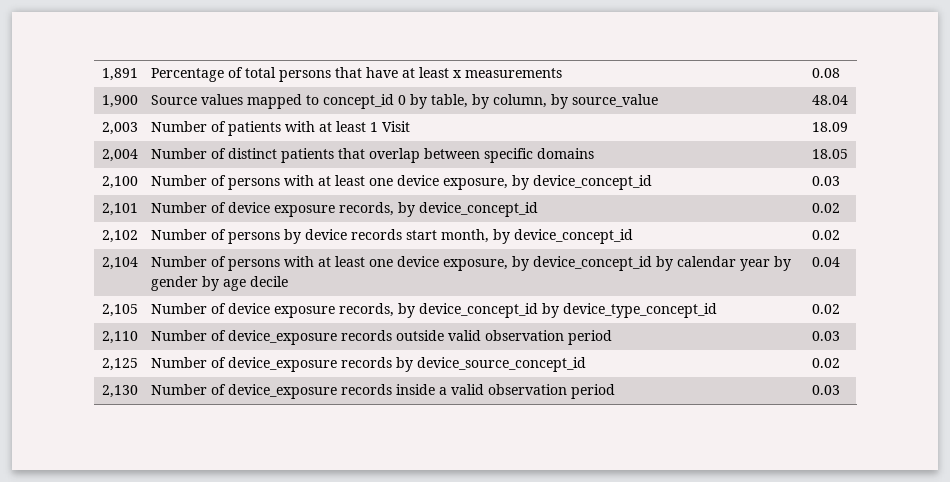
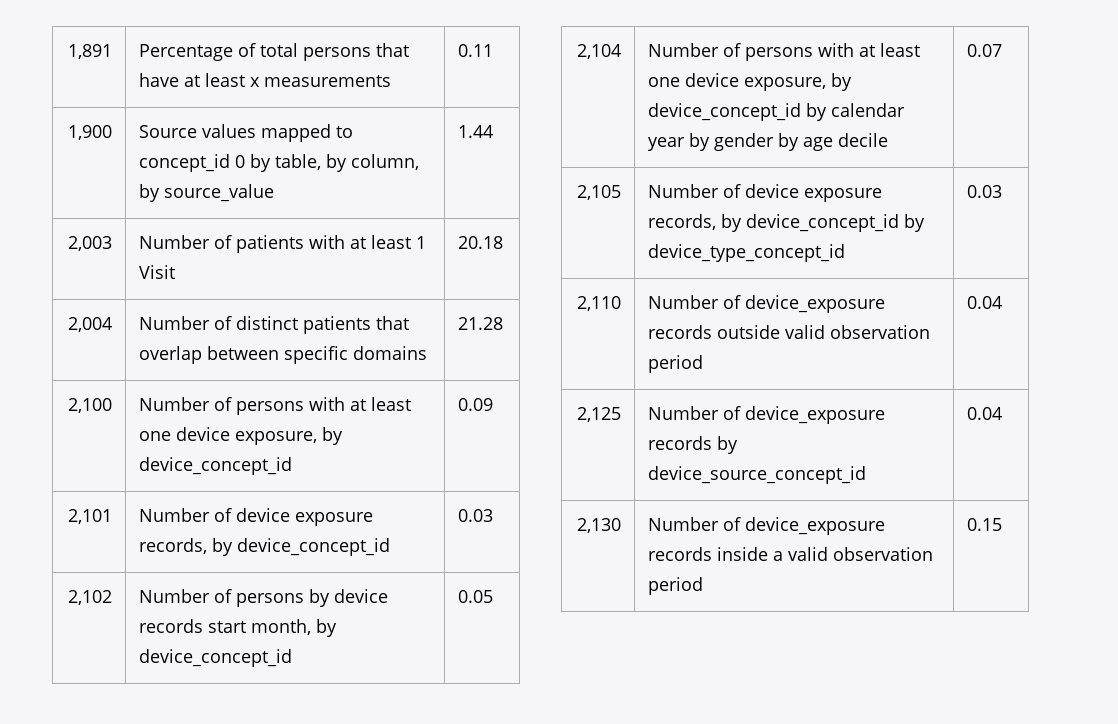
[811,68,840,78] 0.08 -> [458,44,494,57] 0.11
[811,95,848,105] 48.04 -> [458,125,494,138] 1.44
[811,122,848,132] 18.09 -> [458,236,504,249] 20.18
[811,149,848,159] 18.05 -> [458,317,504,330] 21.28
[811,176,840,186] 0.03 -> [458,398,494,411] 0.09
[811,203,840,213] 0.02 -> [458,509,494,522] 0.03
[811,230,840,240] 0.02 -> [458,590,494,603] 0.05
[811,257,840,267] 0.04 -> [967,44,1003,57] 0.07
[811,304,840,314] 0.02 -> [967,185,1003,198] 0.03
[811,331,840,341] 0.03 -> [967,296,1003,309] 0.04
[811,358,840,368] 0.02 -> [967,407,1003,420] 0.04
[811,385,840,395] 0.03 -> [967,518,1003,531] 0.15

